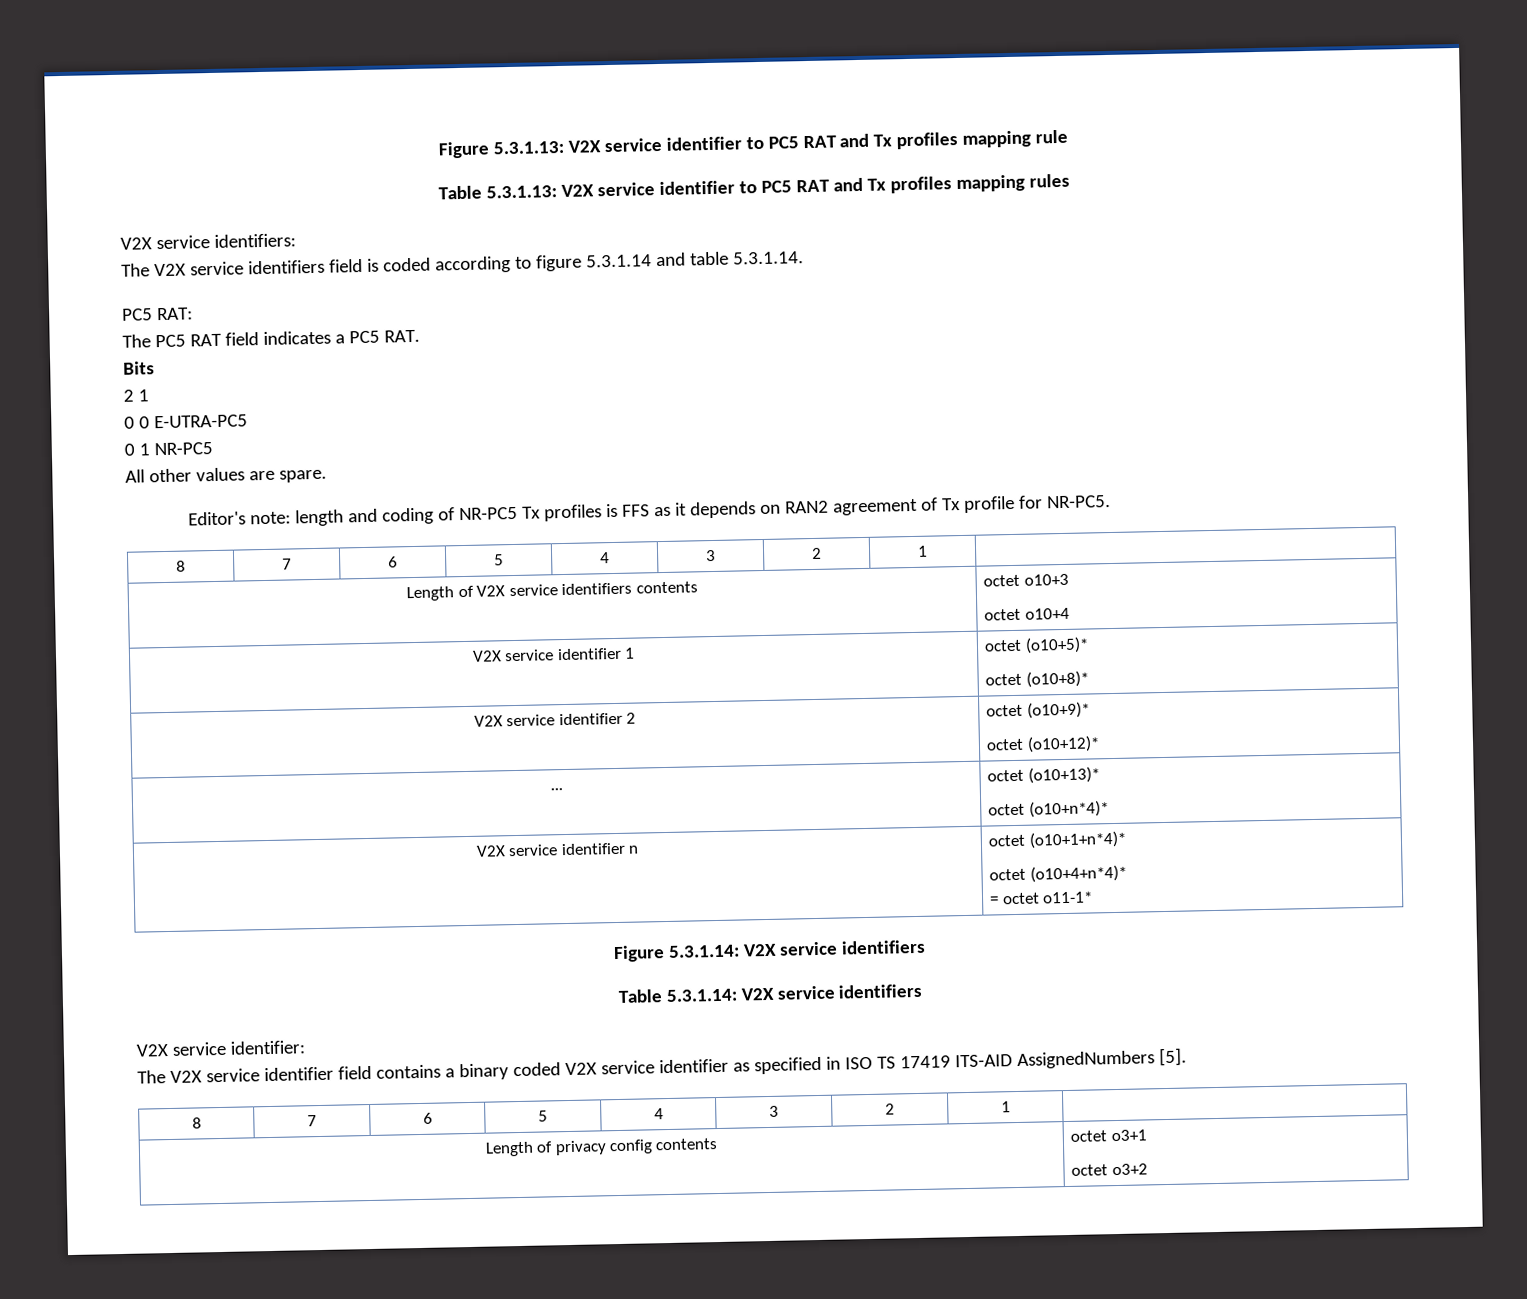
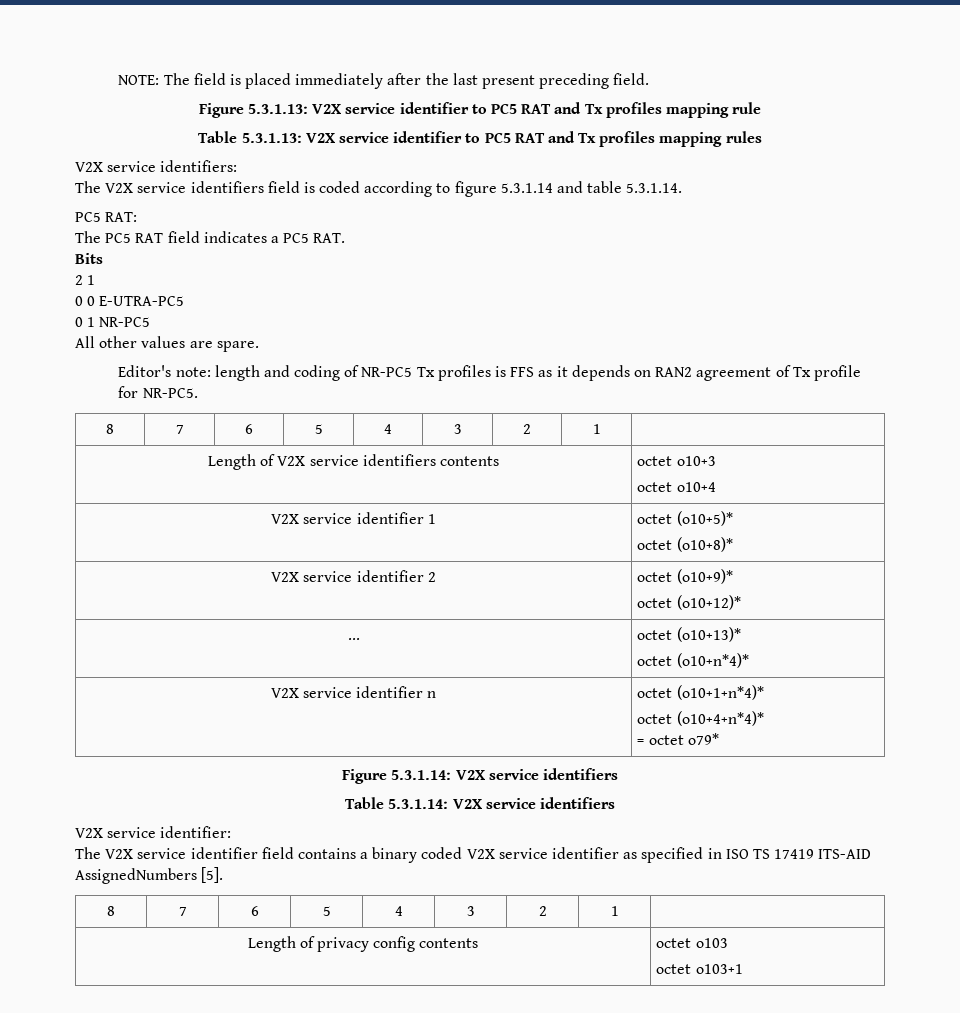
(437, 150) none -> [118,73,650,89] NOTE: The field is placed immediately after the last present preceding field. //
[1042,891,1094,904] o11-1* -> [687,733,719,745] o79*
[1110,1129,1147,1142] [1071,1163,1148,1176] o3+1 // octet o3+2 -> [695,938,728,948] [656,964,743,974] o103 // octet o103+1

